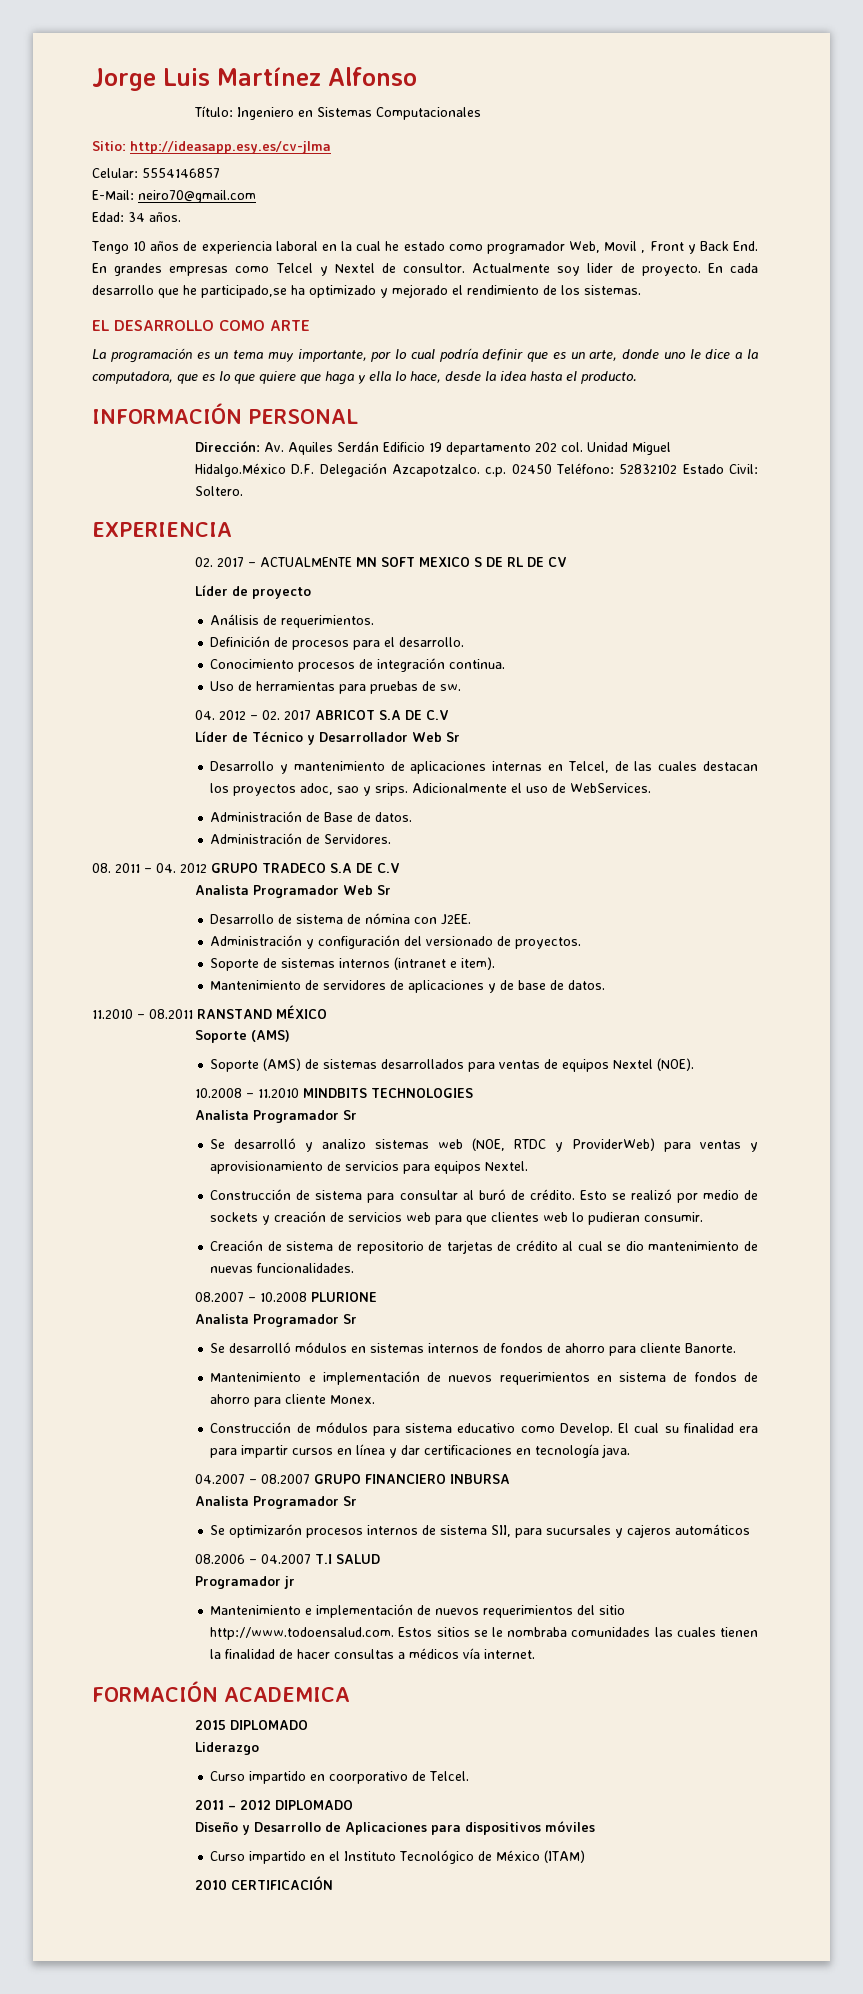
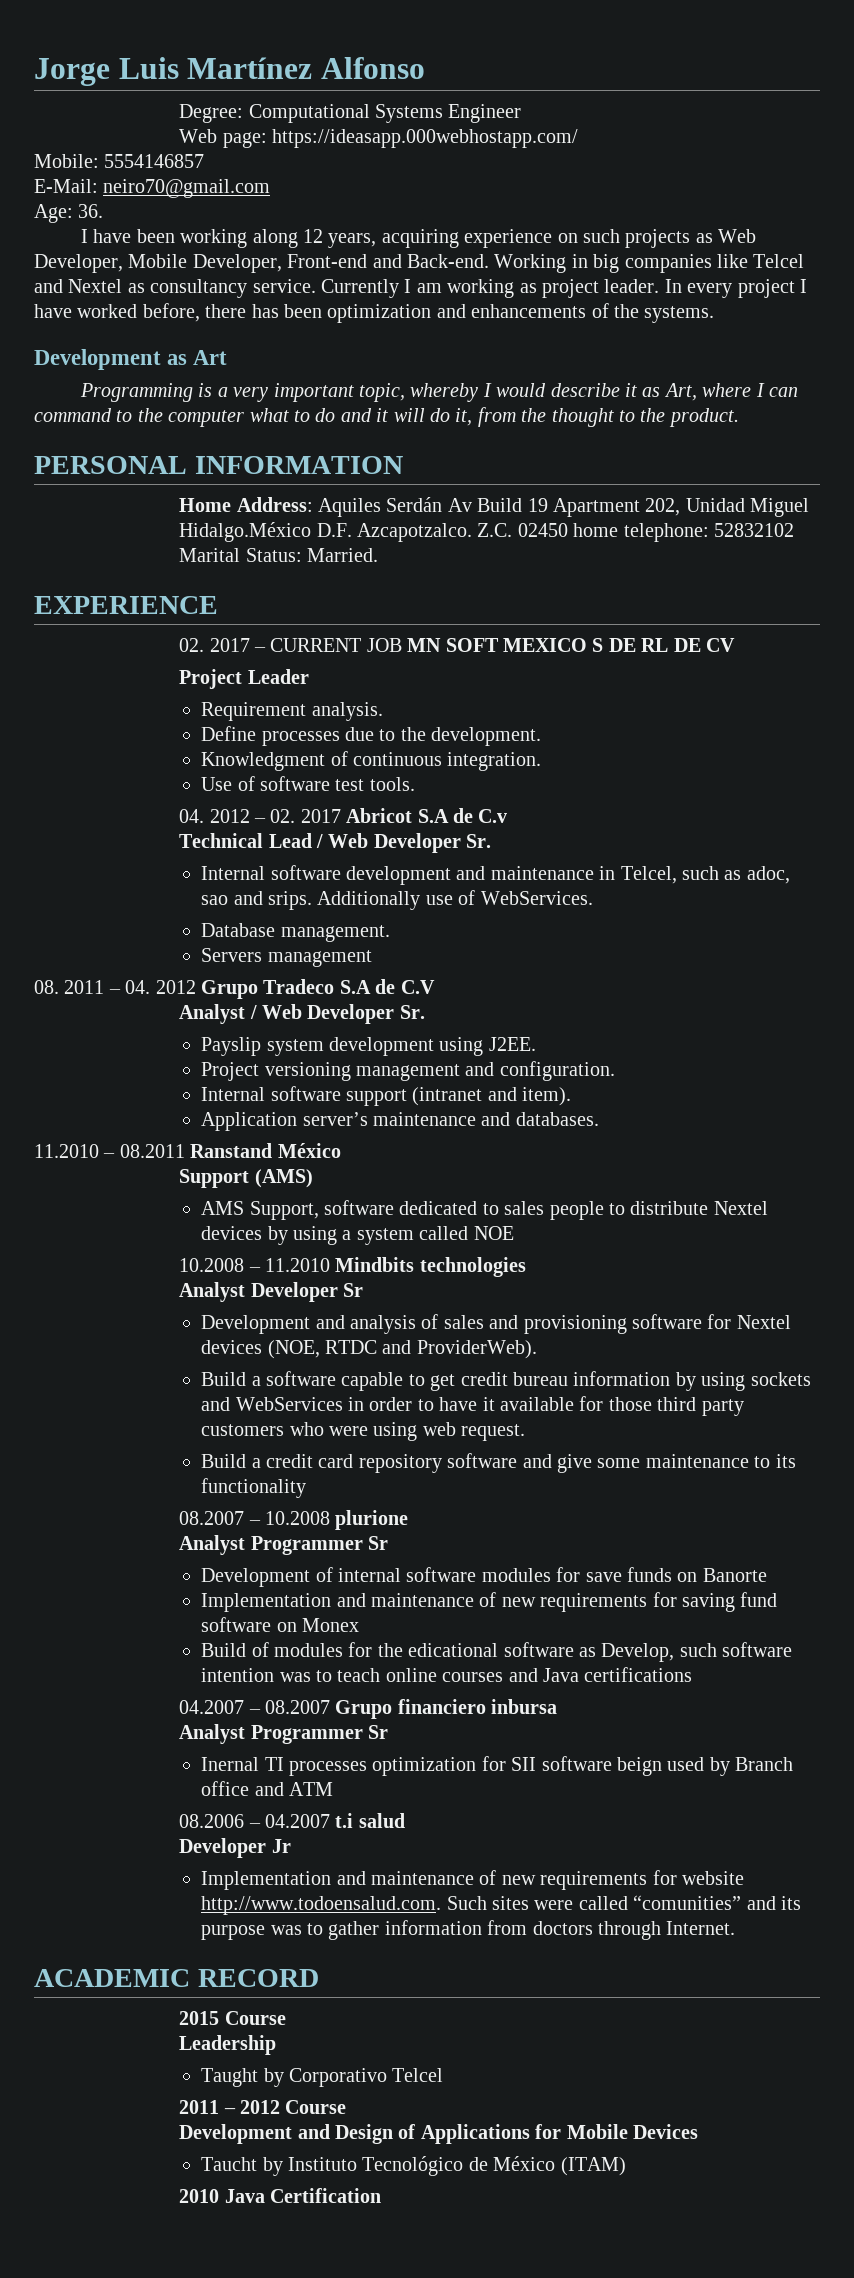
[193,106,481,120] [92,141,331,154] [92,168,220,178] [92,190,256,203] [92,212,181,222] [91,241,758,254] [92,263,758,276] [92,284,641,298] [92,320,310,331] [92,348,759,363] [92,371,637,385] [92,403,358,424] [194,441,671,455] [194,463,758,477] [194,486,243,496] [92,522,232,537] Título: Ingeniero en Sistemas Computacionales // Sitio: http://ideasapp.esy.es/cv-jlma // Celular: 5554146857 // E-Mail: neiro70@gmail.com // Edad: 34 años. // Tengo 10 años de experiencia laboral en la cual he estado como programador Web, Movil , Front y Back End. En grandes empresas como Telcel y Nextel de consultor. Actualmente soy lider de proyecto. En cada desarrollo que he participado,se ha optimizado y mejorado el rendimiento de los sistemas. // EL DESARROLLO COMO ARTE // La programación es un tema muy importante, por lo cual podría definir que es un arte, donde uno le dice a la computadora, que es lo que quiere que haga y ella lo hace, desde la idea hasta el producto. // INFORMACIÓN PERSONAL // Dirección: Av. Aquiles Serdán Edificio 19 departamento 202 col. Unidad Miguel Hidalgo.México D.F. Delegación Azcapotzalco. c.p. 02450 Teléfono: 52832102 Estado Civil: Soltero. // EXPERIENCIA -> [179,104,522,123] [179,129,579,148] [34,154,205,168] [34,179,271,198] [34,204,104,223] [80,229,757,248] [34,254,805,273] [34,279,807,298] [34,303,715,323] [34,349,228,370] [79,383,798,402] [34,407,739,427] [34,456,403,474] [179,497,810,517] [179,522,795,542] [179,548,379,562] [34,596,218,614] Degree: Computational Systems Engineer // Web page: https://ideasapp.000webhostapp.com/ // Mobile: 5554146857 // E-Mail: neiro70@gmail.com // Age: 36. // I have been working along 12 years, acquiring experience on such projects as Web Developer, Mobile Developer, Front-end and Back-end. Working in big companies like Telcel and Nextel as consultancy service. Currently I am working as project leader. In every project I have worked before, there has been optimization and enhancements of the systems. // Development as Art // Programming is a very important topic, whereby I would describe it as Art, where I can command to the computer what to do and it will do it, from the thought to the product. // PERSONAL INFORMATION // Home Address: Aquiles Serdán Av Build 19 Apartment 202, Unidad Miguel Hidalgo.México D.F. Azcapotzalco. Z.C. 02450 home telephone: 52832102 Marital Status: Married. // EXPERIENCE
[259,557,352,567] ACTUALMENTE -> [270,638,402,652] CURRENT JOB
[194,585,311,599] [210,614,375,628] [210,636,465,650] [210,658,506,672] [210,681,462,694] Líder de proyecto // Análisis de requerimientos. // Definición de procesos para el desarrollo. // Conocimiento procesos de integración continua. // Uso de herramientas para pruebas de sw. -> [179,669,309,689] [201,702,383,721] [201,726,542,746] [201,751,542,771] [201,776,415,791] Project Leader // Requirement analysis. // Define processes due to the development. // Knowledgment of continuous integration. // Use of software test tools.
[314,710,449,720] [194,731,460,745] [210,761,759,774] [210,783,652,796] [210,811,413,822] [210,833,392,844] ABRICOT S.A DE C.V // Líder de Técnico y Desarrollador Web Sr // Desarrollo y mantenimiento de aplicaciones internas en Telcel, de las cuales destacan los proyectos adoc, sao y srips. Adicionalmente el uso de WebServices. // Administración de Base de datos. // Administración de Servidores. -> [346,808,508,823] [179,833,492,853] [201,865,790,885] [201,890,593,910] [201,923,390,942] [201,948,372,967] Abricot S.A de C.v // Technical Lead / Web Developer Sr. // Internal software development and maintenance in Telcel, such as adoc, sao and srips. Additionally use of WebServices. // Database management. // Servers management
[211,863,400,873] [194,885,391,898] [210,913,472,925] [210,935,582,949] [210,957,496,971] [210,980,606,993] [92,1005,327,1019] [194,1030,290,1043] [210,1058,695,1072] [194,1088,473,1098] [194,1110,357,1123] [210,1138,758,1152] [210,1161,529,1174] [210,1189,759,1203] [210,1211,704,1225] [210,1240,759,1254] [210,1263,355,1273] [194,1292,377,1302] [194,1314,357,1327] [210,1342,737,1356] [210,1371,759,1385] [210,1394,376,1407] [210,1422,758,1436] [210,1444,631,1458] [194,1474,510,1484] [194,1496,357,1509] [210,1524,751,1538] [194,1554,380,1564] [194,1576,295,1589] [210,1604,626,1618] [210,1627,758,1640] [210,1648,536,1659] [92,1681,350,1702] [194,1719,308,1730] [194,1742,259,1755] [210,1771,470,1784] [194,1799,353,1810] [194,1821,595,1835] [210,1851,341,1864] GRUPO TRADECO S.A DE C.V // Analista Programador Web Sr // Desarrollo de sistema de nómina con J2EE. // Administración y configuración del versionado de proyectos. // Soporte de sistemas internos (intranet e item). // Mantenimiento de servidores de aplicaciones y de base de datos. // 11.2010 – 08.2011 RANSTAND MÉXICO // Soporte (AMS) // Soporte (AMS) de sistemas desarrollados para ventas de equipos Nextel (NOE). // 10.2008 – 11.2010 MINDBITS TECHNOLOGIES // Analista Programador Sr // Se desarrolló y analizo sistemas web (NOE, RTDC y ProviderWeb) para ventas y aprovisionamiento de servicios para equipos Nextel. // Construcción de sistema para consultar al buró de crédito. Esto se realizó por medio de sockets y creación de servicios web para que clientes web lo pudieran consumir. // Creación de sistema de repositorio de tarjetas de crédito al cual se dio mantenimiento de nuevas funcionalidades. // 08.2007 – 10.2008 PLURIONE // Analista Programador Sr // Se desarrolló módulos en sistemas internos de fondos de ahorro para cliente Banorte. // Mantenimiento e implementación de nuevos requerimientos en sistema de fondos de ahorro para cliente Monex. // Construcción de módulos para sistema educativo como Develop. El cual su finalidad era para impartir cursos en línea y dar certificaciones en tecnología java. // 04.2007 – 08.2007 GRUPO FINANCIERO INBURSA // Analista Programador Sr // Se optimizarón procesos internos de sistema SII, para sucursales y cajeros automáticos // 08.2006 – 04.2007 T.I SALUD // Programador jr // Mantenimiento e implementación de nuevos requerimientos del sitio http://www.todoensalud.com. Estos sitios se le nombraba comunidades las cuales tienen la finalidad de hacer consultas a médicos vía internet. // FORMACIÓN ACADEMICA // 2015 DIPLOMADO // Liderazgo // Curso impartido en coorporativo de Telcel. // 2011 – 2012 DIPLOMADO // Diseño y Desarrollo de Aplicaciones para dispositivos móviles // Curso impartido en el -> [201,979,435,999] [179,1004,425,1024] [201,1037,536,1056] [201,1061,615,1081] [201,1086,572,1106] [201,1112,599,1131] [34,1143,341,1158] [179,1169,313,1188] [201,1200,768,1220] [201,1226,514,1245] [179,1257,526,1277] [179,1282,364,1302] [201,1314,791,1334] [201,1340,537,1359] [201,1371,811,1391] [201,1396,744,1416] [201,1422,526,1441] [201,1453,796,1473] [201,1478,307,1498] [179,1510,409,1530] [179,1535,389,1555] [201,1567,767,1587] [201,1592,778,1612] [201,1617,360,1632] [201,1642,793,1662] [201,1667,693,1682] [179,1699,558,1719] [179,1724,389,1744] [201,1756,794,1776] [201,1781,334,1796] [179,1813,405,1828] [179,1838,291,1858] [201,1870,745,1890] [201,1895,802,1915] [201,1920,736,1940] [34,1969,319,1987] [179,2011,286,2025] [179,2035,277,2055] [201,2068,444,2087] [179,2100,347,2114] [179,2124,699,2144] [201,2157,283,2176] Grupo Tradeco S.A de C.V // Analyst / Web Developer Sr. // Payslip system development using J2EE. // Project versioning management and configuration. // Internal software support (intranet and item). // Application server’s maintenance and databases. // 11.2010 – 08.2011 Ranstand México // Support (AMS) // AMS Support, software dedicated to sales people to distribute Nextel devices by using a system called NOE // 10.2008 – 11.2010 Mindbits technologies // Analyst Developer Sr // Development and analysis of sales and provisioning software for Nextel devices (NOE, RTDC and ProviderWeb). // Build a software capable to get credit bureau information by using sockets and WebServices in order to have it available for those third party customers who were using web request. // Build a credit card repository software and give some maintenance to its functionality // 08.2007 – 10.2008 plurione // Analyst Programmer Sr // Development of internal software modules for save funds on Banorte // Implementation and maintenance of new requirements for saving fund software on Monex // Build of modules for the edicational software as Develop, such software intention was to teach online courses and Java certifications // 04.2007 – 08.2007 Grupo financiero inbursa // Analyst Programmer Sr // Inernal TI processes optimization for SII software beign used by Branch office and ATM // 08.2006 – 04.2007 t.i salud // Developer Jr // Implementation and maintenance of new requirements for website http://www.todoensalud.com. Such sites were called “comunities” and its purpose was to gather information from doctors through Internet. // ACADEMIC RECORD // 2015 Course // Leadership // Taught by Corporativo Telcel // 2011 – 2012 Course // Development and Design of Applications for Mobile Devices // Taucht by
[230,1876,333,1890] CERTIFICACIÓN -> [224,2188,382,2203] Java Certification

